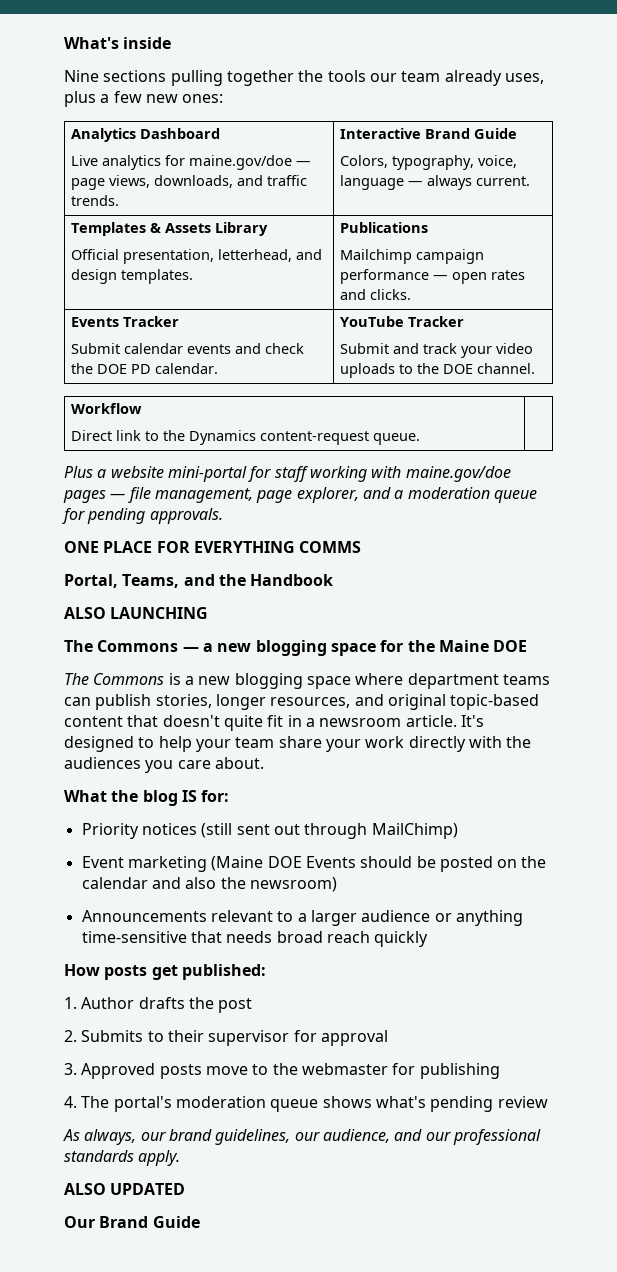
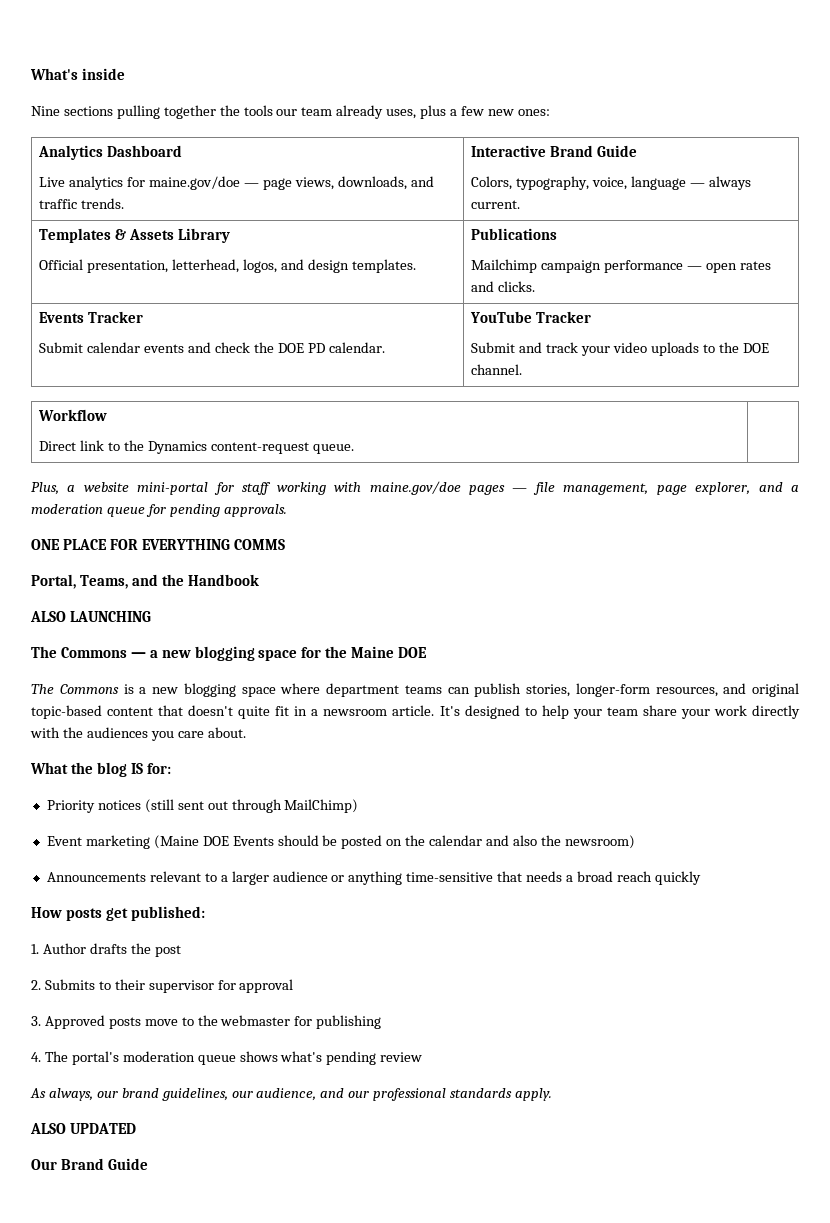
(293, 255) none -> [243,259,278,273] logos,
[64,466,93,478] Plus -> [31,482,59,495] Plus,
[215,694,266,710] longer -> [575,683,650,697] longer-form
(273, 937) none -> [566,875,574,882] a

